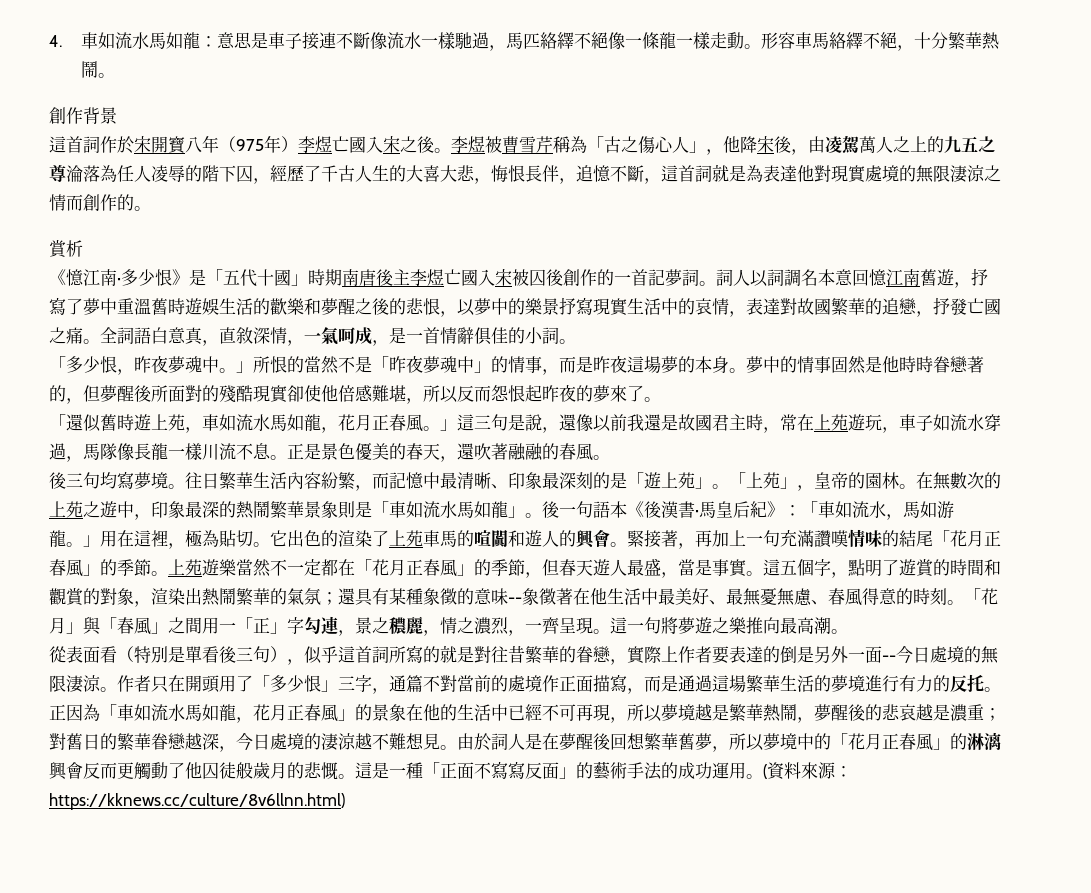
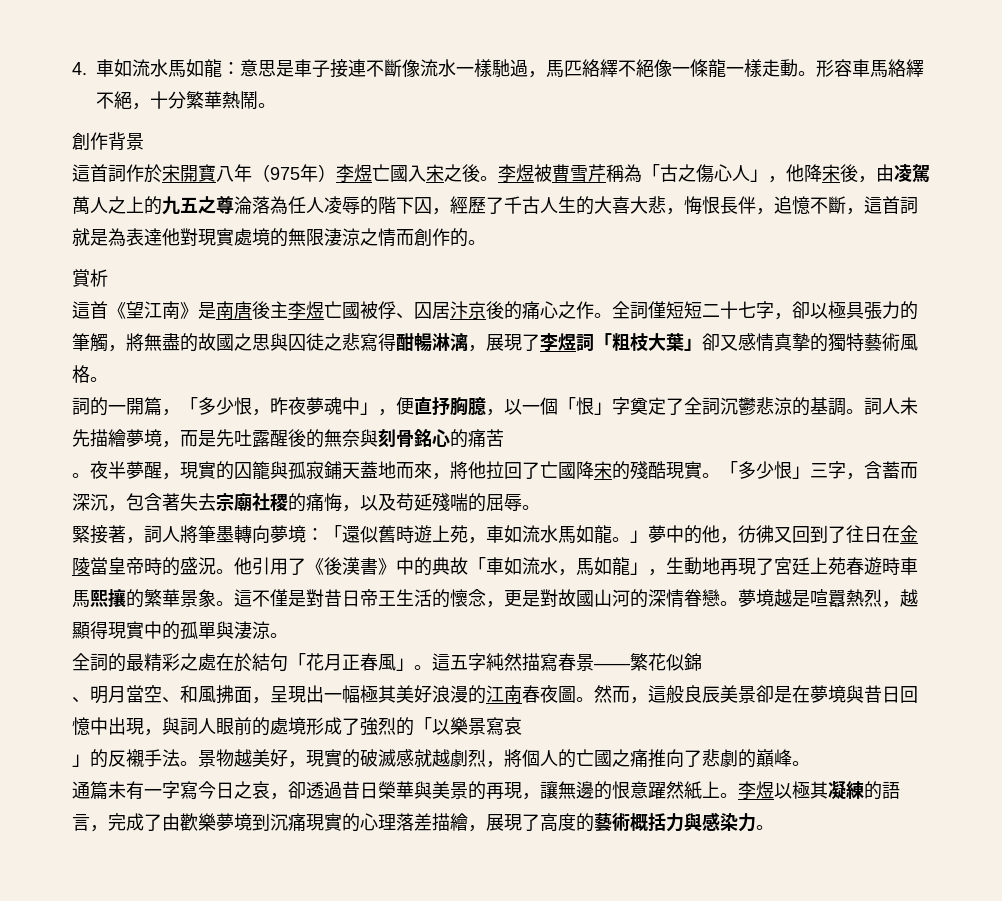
[49,268,988,288] [49,297,1001,317] [49,327,576,346] 《憶江南·多少恨》是「五代十國」時期南唐後主李煜亡國入宋被囚後創作的一首記夢詞。詞人以詞調名本意回憶江南舊遊，抒寫了夢中重溫舊時遊娛生活的歡樂和夢醒之後的悲恨，以夢中的樂景抒寫現實生活中的哀情，表達對故國繁華的追戀，抒發亡國之痛。全詞語白意真，直敘深情，一氣呵成，是一首情辭俱佳的小詞。 // -> [72,301,918,320] [72,333,918,352] [72,365,108,383] [72,397,180,416] 這首《望江南》是南唐後主李煜亡國被俘、囚居汴京後的痛心之作。全詞僅短短二十七字，卻以極具張力的筆觸，將無盡的故國之思與囚徒之悲寫得酣暢淋漓，展現了李煜詞「粗枝大葉」卻又感情真摯的獨特藝術風格。 // 詞的一開篇，
[219,356,984,375] [49,385,661,404] 。」所恨的當然不是「昨夜夢魂中」的情事，而是昨夜這場夢的本身。夢中的情事固然是他時時眷戀著的，但夢醒後所面對的殘酷現實卻使他倍感難堪，所以反而怨恨起昨夜的夢來了。 // -> [360,397,918,416] [72,429,504,448] [72,461,918,480] [72,492,540,512] [72,525,324,544] 」，便直抒胸臆，以一個「恨」字奠定了全詞沉鬱悲涼的基調。詞人未先描繪夢境，而是先吐露醒後的無奈與刻骨銘心的痛苦 // 。夜半夢醒，現實的囚籠與孤寂鋪天蓋地而來，將他拉回了亡國降宋的殘酷現實。「多少恨」三字，含蓄而深沉，包含著失去宗廟社稷的痛悔，以及苟延殘喘的屈辱。 // 緊接著，詞人將筆墨轉向夢境：
[321,414,1001,433] [49,443,610,462] [49,471,1001,491] [49,501,954,520] [49,529,1001,549] [49,559,1001,578] [49,588,998,607] [49,616,848,636] [49,645,999,665] [49,674,1001,694] [49,704,1001,723] [49,732,1001,752] [49,761,852,780] [49,793,345,810] ，花月正春風。」這三句是說，還像以前我還是故國君主時，常在上苑遊玩，車子如流水穿過，馬隊像長龍一樣川流不息。正是景色優美的春天，還吹著融融的春風。 // 後三句均寫夢境。往日繁華生活內容紛繁，而記憶中最清晰、印象最深刻的是「遊上苑」。「上苑」，皇帝的園林。在無數次的上苑之遊中，印象最深的熱鬧繁華景象則是「車如流水馬如龍」。後一句語本《後漢書·馬皇后紀》：「車如流水，馬如游龍。」用在這裡，極為貼切。它出色的渲染了上苑車馬的喧闐和遊人的興會。緊接著，再加上一句充滿讚嘆情味的結尾「花月正春風」的季節。上苑遊樂當然不一定都在「花月正春風」的季節，但春天遊人最盛，當是事實。這五個字，點明了遊賞的時間和觀賞的對象，渲染出熱鬧繁華的氣氛；還具有某種象徵的意味--象徵著在他生活中最美好、最無憂無慮、春風得意的時刻。「花月」與「春風」之間用一「正」字勾連，景之穠麗，情之濃烈，一齊呈現。這一句將夢遊之樂推向最高潮。 // 從表面看（特別是單看後三句），似乎這首詞所寫的就是對往昔繁華的眷戀，實際上作者要表達的倒是另外一面--今日處境的無限淒涼。作者只在開頭用了「多少恨」三字，通篇不對當前的處境作正面描寫，而是通過這場繁華生活的夢境進行有力的反托。正因為「車如流水馬如龍，花月正春風」的景象在他的生活中已經不可再現，所以夢境越是繁華熱鬧，夢醒後的悲哀越是濃重；對舊日的繁華眷戀越深，今日處境的淒涼越不難想見。由於詞人是在夢醒後回想繁華舊夢，所以夢境中的「花月正春風」的淋漓興會反而更觸動了他囚徒般歲月的悲慨。這是一種「正面不寫寫反面」的藝術手法的成功運用。(資料來源：https://kknews.cc/culture/8v6llnn.html) -> [612,525,918,544] [72,557,918,576] [72,589,918,608] [72,621,288,640] [72,653,702,672] [72,685,918,704] [72,717,522,736] [72,749,810,768] [72,780,900,800] [72,812,774,832] 。」夢中的他，彷彿又回到了往日在金陵當皇帝時的盛況。他引用了《後漢書》中的典故「車如流水，馬如龍」，生動地再現了宮廷上苑春遊時車馬熙攘的繁華景象。這不僅是對昔日帝王生活的懷念，更是對故國山河的深情眷戀。夢境越是喧囂熱烈，越顯得現實中的孤單與淒涼。 // 全詞的最精彩之處在於結句「花月正春風」。這五字純然描寫春景——繁花似錦 // 、明月當空、和風拂面，呈現出一幅極其美好浪漫的江南春夜圖。然而，這般良辰美景卻是在夢境與昔日回憶中出現，與詞人眼前的處境形成了強烈的「以樂景寫哀 // 」的反襯手法。景物越美好，現實的破滅感就越劇烈，將個人的亡國之痛推向了悲劇的巔峰。 // 通篇未有一字寫今日之哀，卻透過昔日榮華與美景的再現，讓無邊的恨意躍然紙上。李煜以極其凝練的語言，完成了由歡樂夢境到沉痛現實的心理落差描繪，展現了高度的藝術概括力與感染力。

